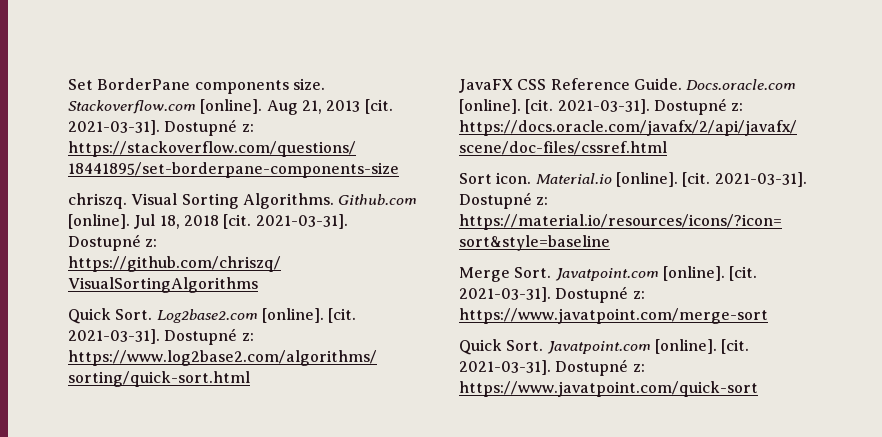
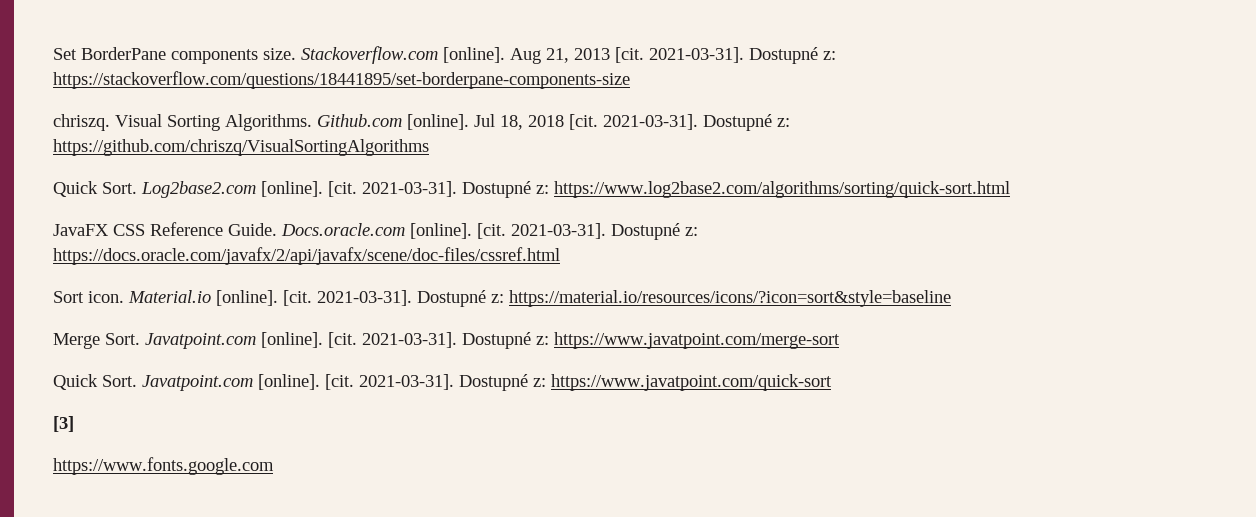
(758, 389) none -> [53,416,74,432] [53,457,274,475] // [3] // https://www.fonts.google.com

